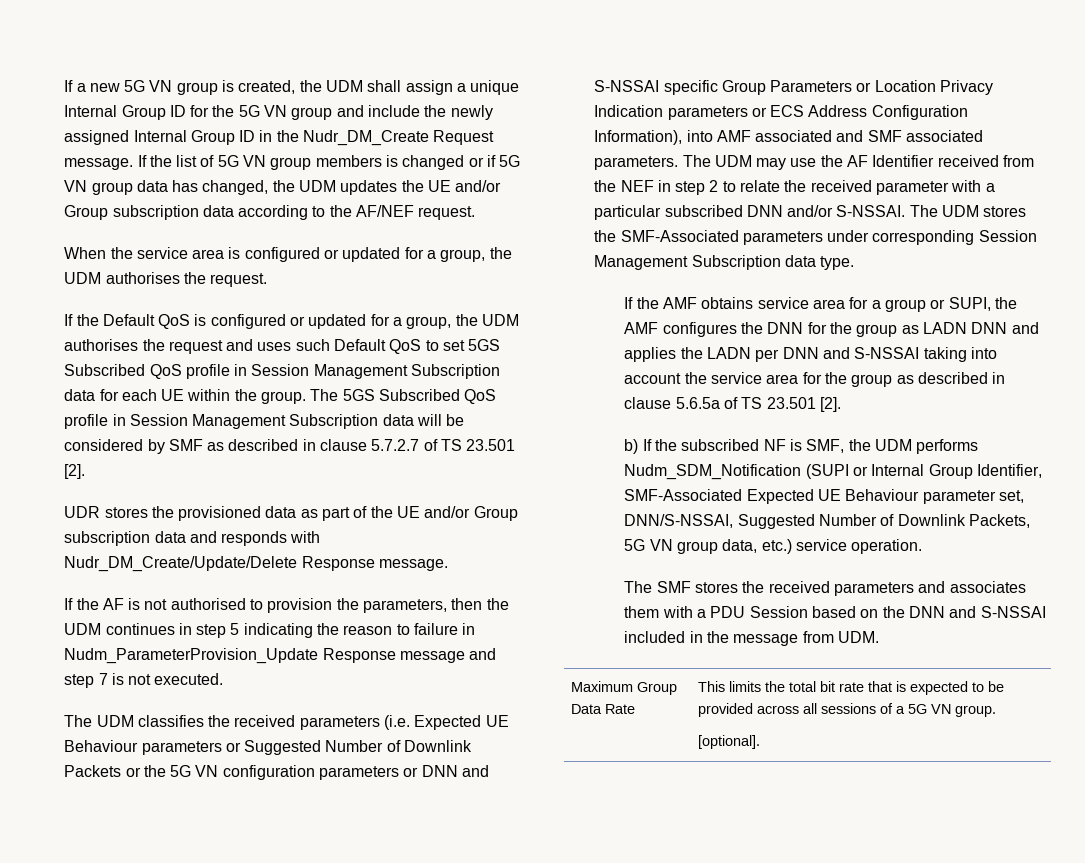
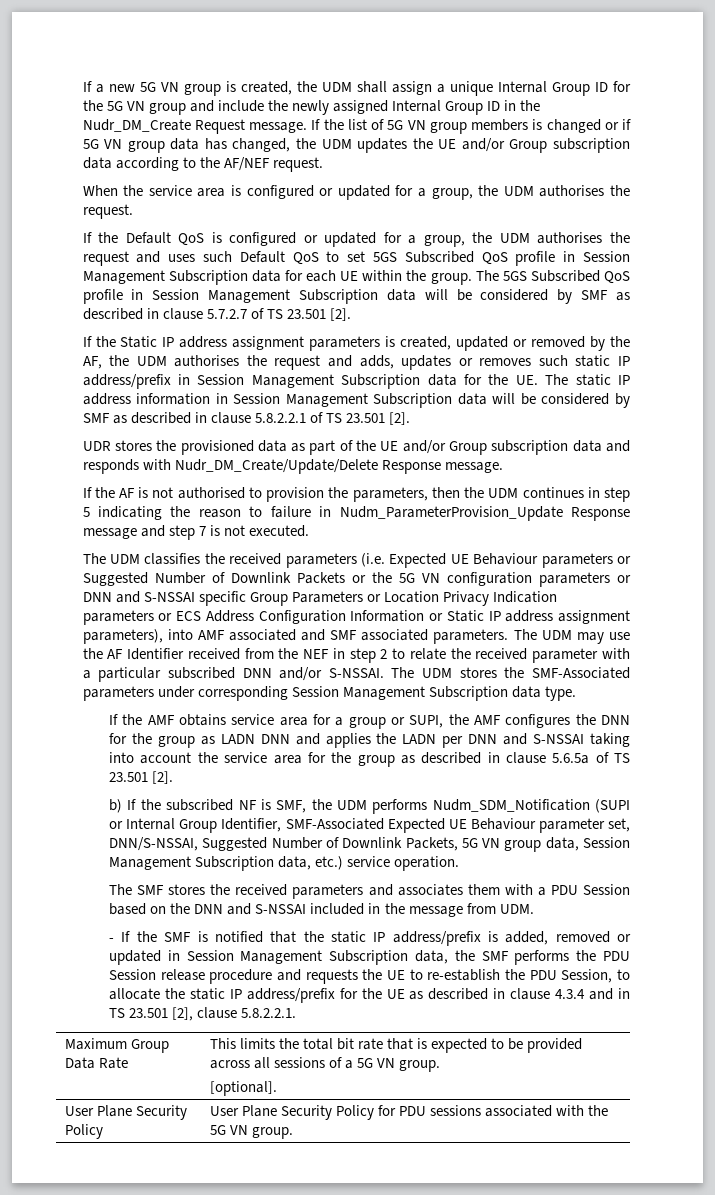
(86, 471) none -> [82,336,630,351] [82,355,630,370] [82,374,630,389] [82,393,630,408] [82,412,411,425] // If the Static IP address assignment parameters is created, updated or removed by the AF, the UDM authorises the request and adds, updates or removes such static IP address/prefix in Session Management Subscription data for the UE. The static IP address information in Session Management Subscription data will be considered by SMF as described in clause 5.8.2.2.1 of TS 23.501 [2].
[594,130,683,145] Information), -> [350,610,631,624] [82,629,163,644] Information or Static IP address assignment parameters),
(758, 546) none -> [583,837,630,848] [109,856,312,871] Session Management Subscription data,
(879, 637) none -> [109,931,632,946] [109,950,630,965] [109,969,630,984] [109,988,631,1003] [109,1007,297,1021] // - If the SMF is notified that the static IP address/prefix is added, removed or updated in Session Management Subscription data, the SMF performs the PDU Session release procedure and requests the UE to re-establish the PDU Session, to allocate the static IP address/prefix for the UE as described in clause 4.3.4 and in TS 23.501 [2], clause 5.8.2.2.1.
(760, 742) none -> [64,1105,187,1120] [64,1124,103,1139] [209,1105,609,1120] [209,1125,293,1139] // User Plane Security Policy | User Plane Security Policy for PDU sessions associated with the 5G VN group.

